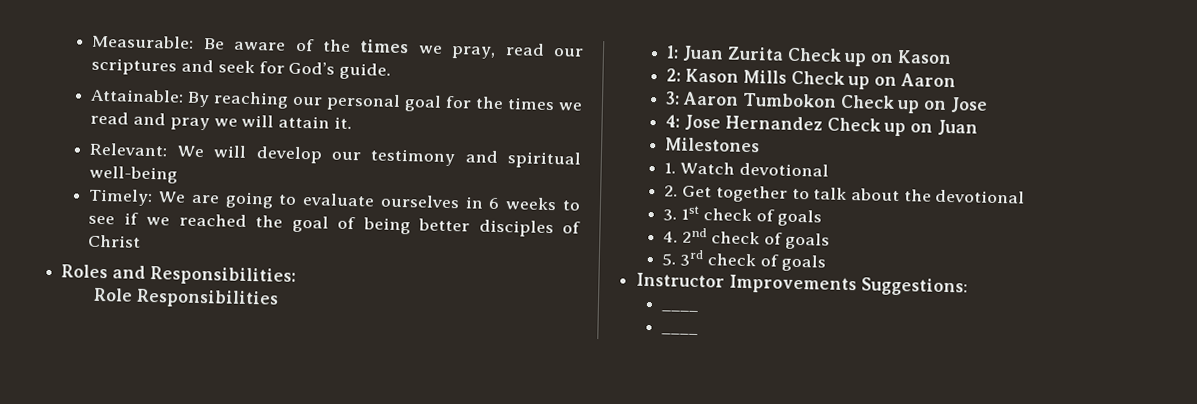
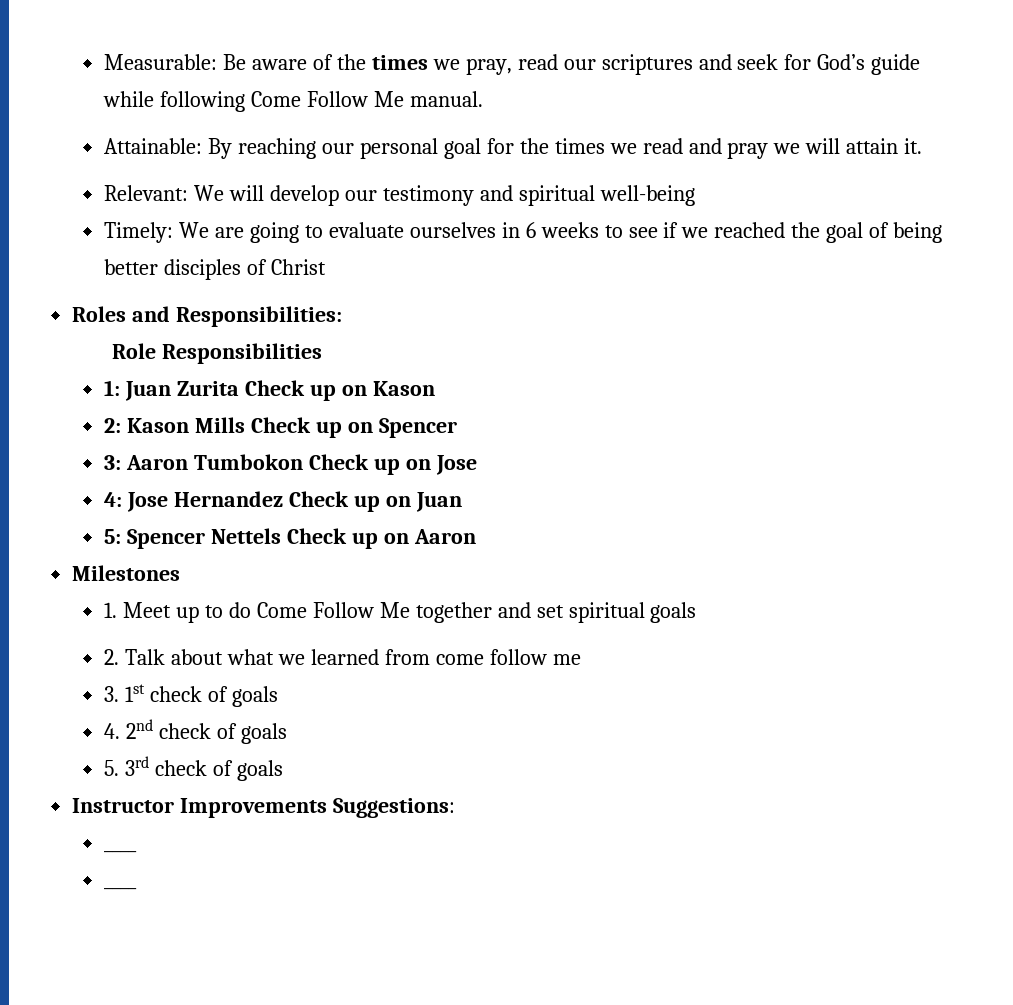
[339,62,392,80] guide. -> [871,54,921,75] [103,91,483,112] guide while following Come Follow Me manual.
[899,73,956,88] Aaron -> [378,418,457,438] Spencer
[665,137,761,153] [664,161,829,177] [664,185,1026,204] Milestones // 1. Watch devotional // 2. Get together to talk about the devotional -> [104,528,476,549] [72,565,181,581] [104,602,697,623] [104,649,581,665] 5: Spencer Nettels Check up on Aaron // Milestones // 1. Meet up to do Come Follow Me together and set spiritual goals // 2. Talk about what we learned from come follow me

